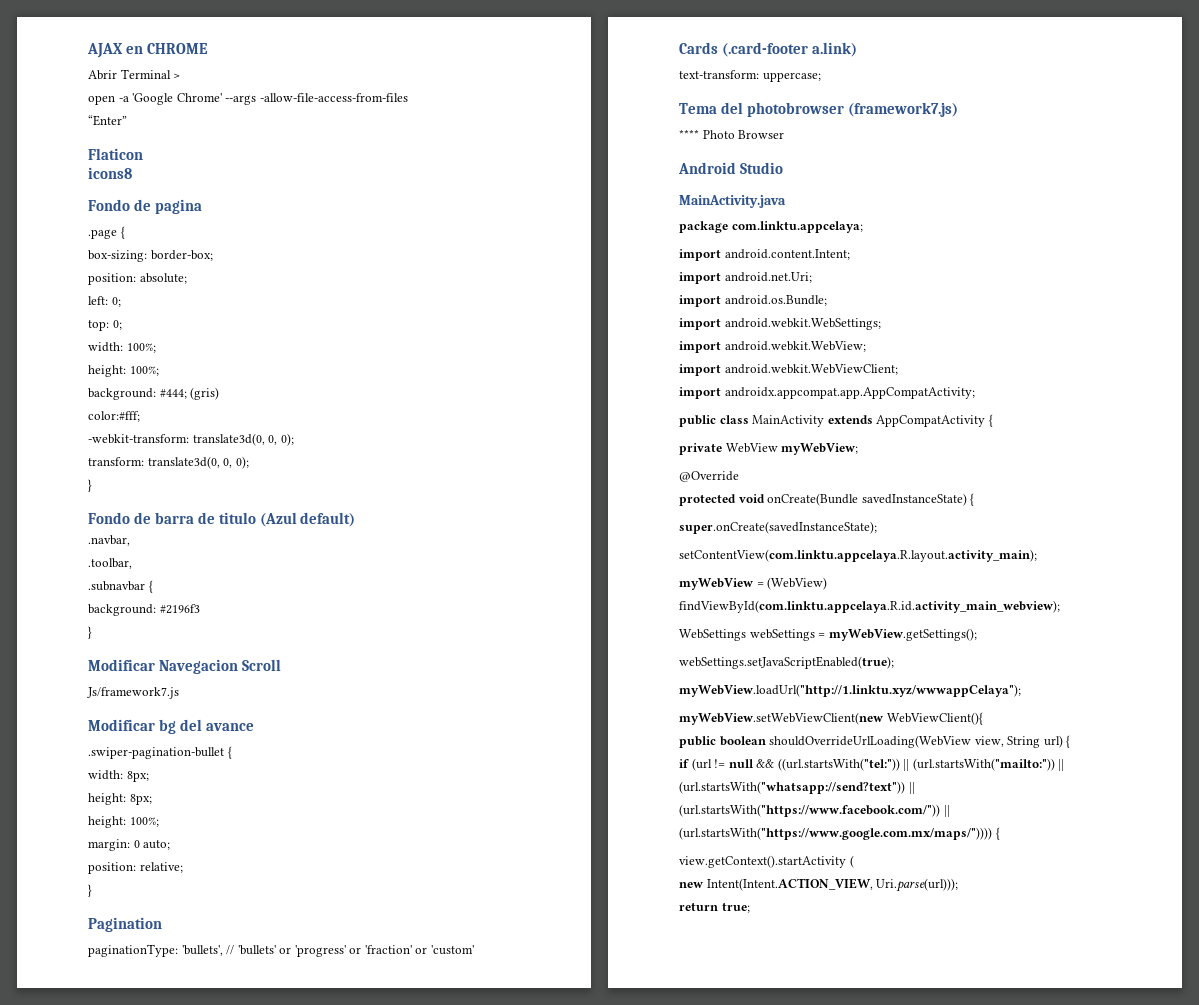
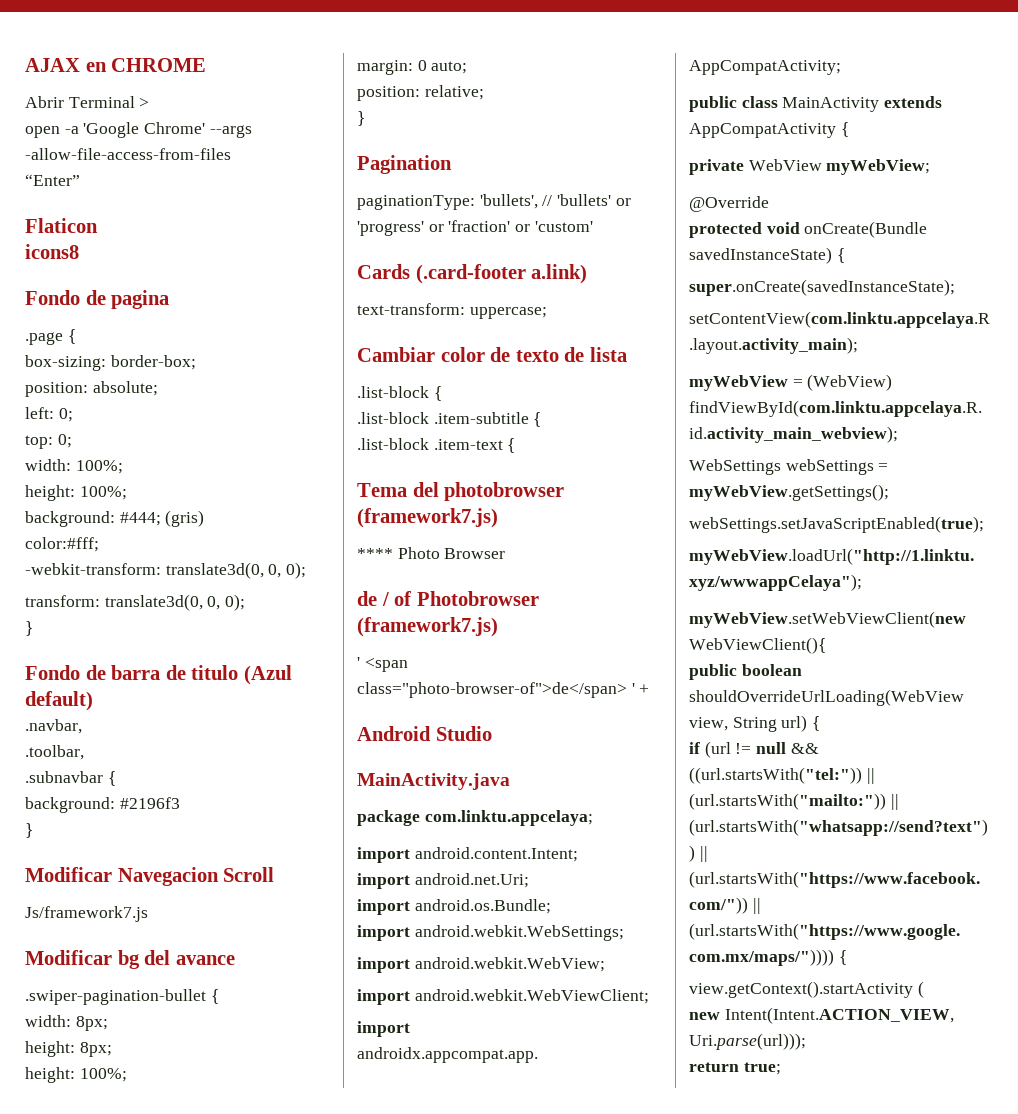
(821, 77) none -> [357,347,627,362] [357,386,442,401] [357,412,542,427] [357,438,516,453] // Cambiar color de texto de lista // .list-block { // .list-block .item-subtitle { // .list-block .item-text {
(785, 134) none -> [357,591,539,606] [357,617,498,637] [357,657,408,672] [357,682,650,698] // de / of Photobrowser (framework7.js) // ' <span class="photo-browser-of">de</span> ' +

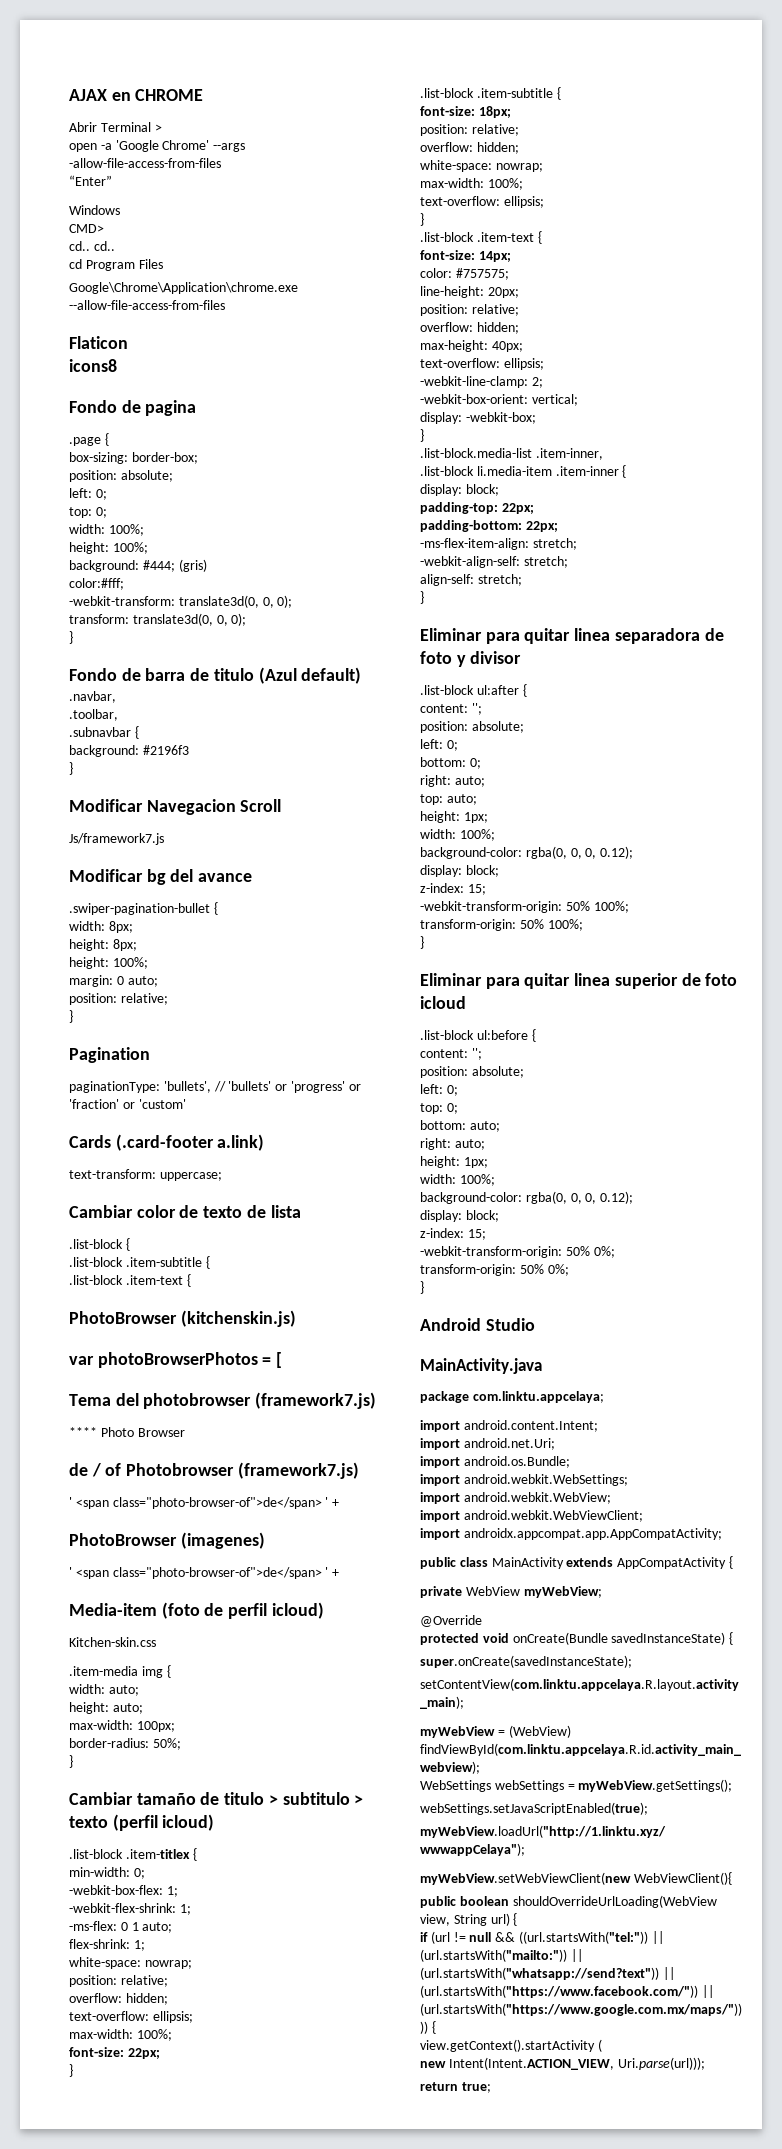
(80, 180) none -> [69,205,120,215] [69,224,104,233] [69,241,115,251] [69,259,163,271] [69,282,298,294] [69,300,225,310] // Windows // CMD> // cd.. cd.. // cd Program Files // Google\Chrome\Application\chrome.exe --allow-file-access-from-files
(516, 445) none -> [69,1310,296,1327] [69,1352,283,1368] // PhotoBrowser (kitchenskin.js) // var photoBrowserPhotos = [
(650, 689) none -> [69,1532,265,1549] [69,1567,340,1579] [69,1602,324,1619] [69,1637,156,1647] [69,1665,171,1678] [69,1684,139,1696] [69,1702,143,1714] [69,1720,175,1732] [69,1738,181,1750] [69,1755,73,1768] [69,1792,364,1805] [69,1814,215,1831] [69,1848,197,1861] [69,1867,145,1879] [69,1885,178,1897] [69,1903,191,1915] [69,1921,173,1933] [69,1939,145,1951] [69,1957,192,1969] [69,1975,168,1987] [69,1993,168,2005] [69,2011,193,2023] [69,2029,172,2041] [69,2047,160,2059] [69,2064,73,2077] [420,87,561,100] [420,106,511,118] [420,124,519,136] [420,142,519,154] [420,160,543,172] [420,178,523,190] [420,196,544,208] [420,213,424,226] [420,231,542,244] [420,250,511,262] [420,268,509,280] [420,286,519,298] [420,304,519,316] [420,322,519,334] [420,340,523,352] [420,358,544,370] [420,376,543,388] [420,394,578,406] [420,412,536,424] [420,429,424,442] [420,448,603,460] [420,465,627,478] [420,484,499,496] [420,502,534,514] [420,520,558,532] [420,538,577,550] [420,556,568,568] [420,574,522,586] [420,591,424,604] [420,628,724,644] [420,651,522,667] [420,684,527,697] [420,703,482,715] [420,721,524,733] [420,739,458,751] [420,757,481,769] [420,775,485,787] [420,794,477,805] [420,811,488,823] [420,829,495,841] [420,846,634,859] [420,865,499,877] [420,883,486,895] [420,901,629,913] [420,919,583,931] [420,936,424,949] [420,973,738,989] [420,996,466,1009] [420,1029,536,1042] [420,1048,482,1060] [420,1066,524,1078] [420,1084,458,1096] [420,1103,458,1114] [420,1120,500,1132] [420,1138,485,1150] [420,1156,488,1168] [420,1174,495,1186] [420,1191,634,1204] [420,1210,499,1222] [420,1228,486,1240] [420,1246,615,1258] [420,1264,569,1276] [420,1281,424,1294] // PhotoBrowser (imagenes) // ' <span class="photo-browser-of">de</span> ' + // Media-item (foto de perfil icloud) // Kitchen-skin.css // .item-media img { // width: auto; // height: auto; // max-width: 100px; // border-radius: 50%; // } // Cambiar tamaño de titulo > subtitulo > texto (perfil icloud) // .list-block .item-titlex { // min-width: 0; // -webkit-box-flex: 1; // -webkit-flex-shrink: 1; // -ms-flex: 0 1 auto; // flex-shrink: 1; // white-space: nowrap; // position: relative; // overflow: hidden; // text-overflow: ellipsis; // max-width: 100%; // font-size: 22px; // } // .list-block .item-subtitle { // font-size: 18px; // position: relative; // overflow: hidden; // white-space: nowrap; // max-width: 100%; // text-overflow: ellipsis; // } // .list-block .item-text { // font-size: 14px; // color: #757575; // line-height: 20px; // position: relative; // overflow: hidden; // max-height: 40px; // text-overflow: ellipsis; // -webkit-line-clamp: 2; // -webkit-box-orient: vertical; // display: -webkit-box; // } // .list-block.media-list .item-inner, // .list-block li.media-item .item-inner { // display: block; // padding-top: 22px; // padding-bottom: 22px; // -ms-flex-item-align: stretch; // -webkit-align-self: stretch; // align-self: stretch; // } // Eliminar para quitar linea separadora de foto y divisor // .list-block ul:after { // content: ''; // position: absolute; // left: 0; // bottom: 0; // right: auto; // top: auto; // height: 1px; // width: 100%; // background-color: rgba(0, 0, 0, 0.12); // display: block; // z-index: 15; // -webkit-transform-origin: 50% 100%; // transform-origin: 50% 100%; // } // Eliminar para quitar linea superior de foto icloud // .list-block ul:before { // content: ''; // position: absolute; // left: 0; // top: 0; // bottom: auto; // right: auto; // height: 1px; // width: 100%; // background-color: rgba(0, 0, 0, 0.12); // display: block; // z-index: 15; // -webkit-transform-origin: 50% 0%; // transform-origin: 50% 0%; // }

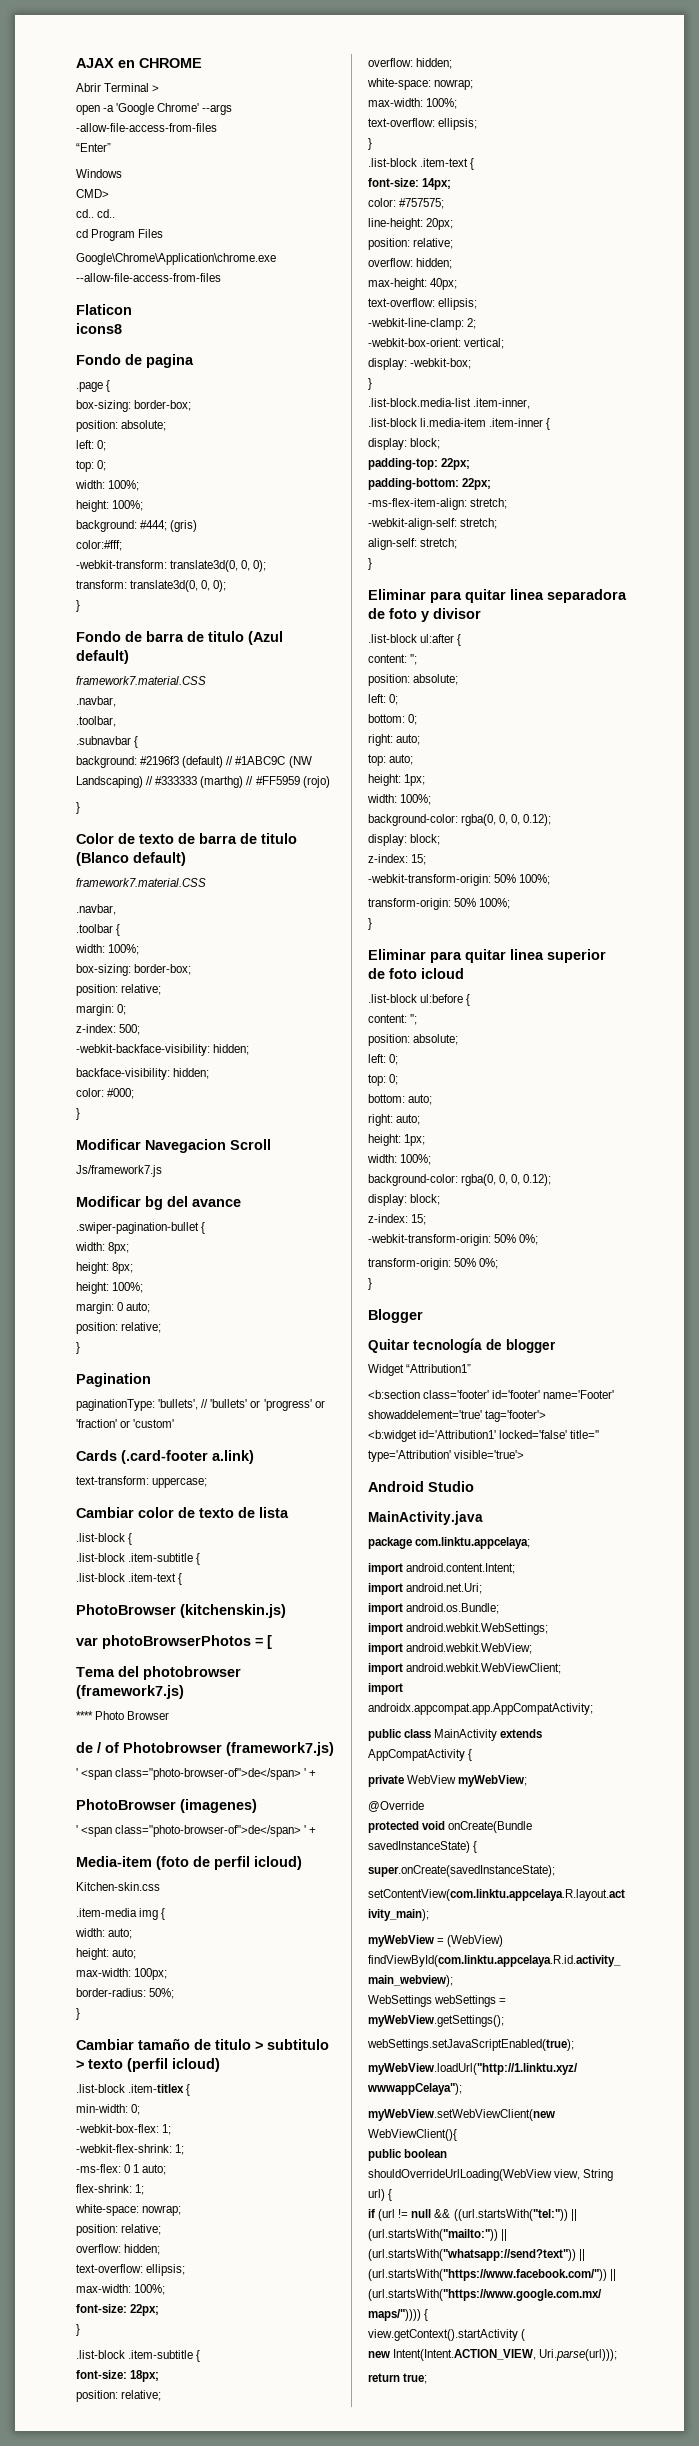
(362, 675) none -> [76,676,206,685] // framework7.material.CSS
(189, 750) none -> [182,756,312,768] [76,776,330,788] [76,802,80,814] [76,833,297,844] [76,852,186,866] [76,878,206,887] [76,904,116,915] [76,924,121,936] [75,944,140,955] [76,964,192,976] [76,984,162,996] [76,1004,127,1016] [76,1024,141,1035] [76,1044,250,1056] [76,1068,210,1080] [76,1088,135,1099] (default) // #1ABC9C (NW Landscaping) // #333333 (marthg) // #FF5959 (rojo) // } // Color de texto de barra de titulo (Blanco default) // framework7.material.CSS // .navbar, // .toolbar { // width: 100%; // box-sizing: border-box; // position: relative; // margin: 0; // z-index: 500; // -webkit-backface-visibility: hidden; // backface-visibility: hidden; // color: #000;
(424, 1287) none -> [368,1309,423,1323] [368,1338,556,1353] [368,1364,472,1376] [368,1390,615,1399] [368,1410,547,1422] [368,1430,600,1442] [368,1450,525,1462] // Blogger // Quitar tecnología de blogger // Widget “Attribution1” // <b:section class='footer' id='footer' name='Footer' showaddelement='true' tag='footer'> // <b:widget id='Attribution1' locked='false' title='' type='Attribution' visible='true'>

